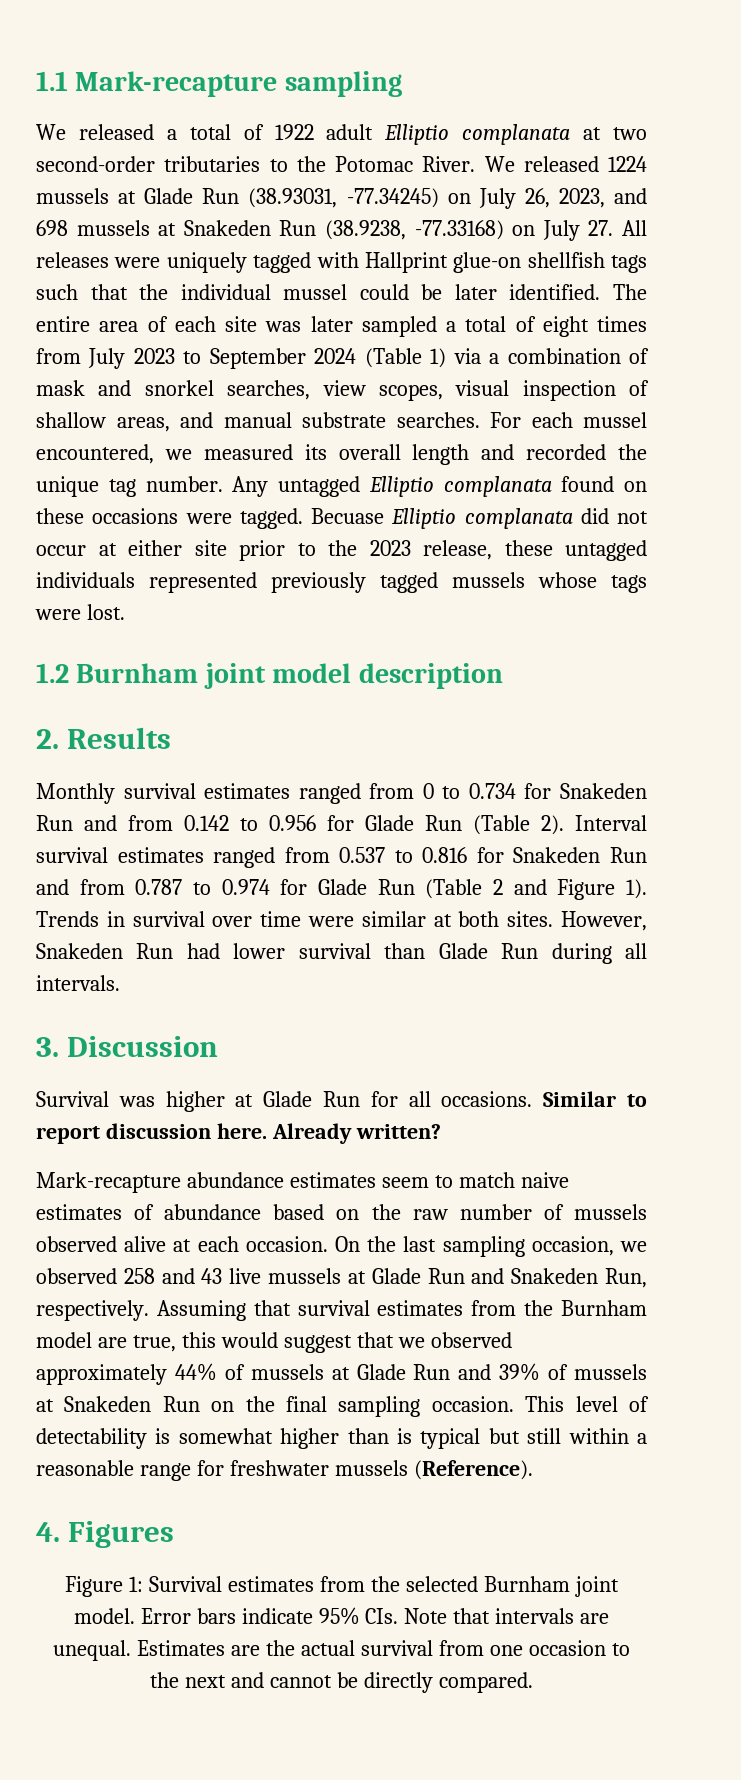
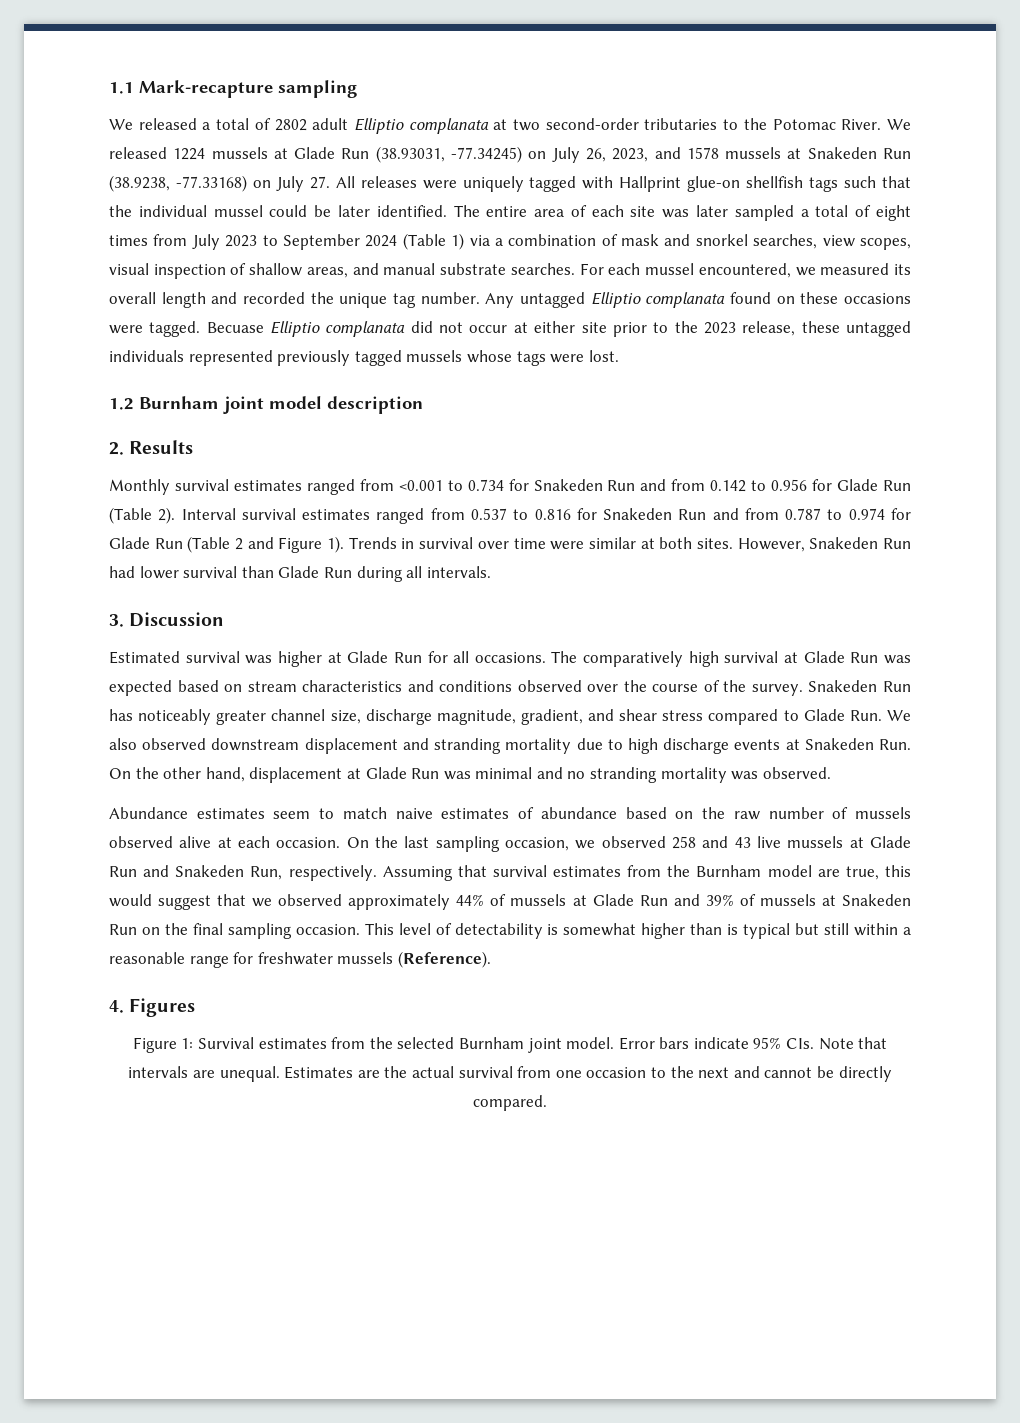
[274,124,314,140] 1922 -> [274,119,307,131] 2802
[36,220,68,236] 698 -> [686,147,719,159] 1578
[422,783,434,799] 0 -> [398,480,443,491] <0.001
[36,1091,109,1107] Survival -> [109,651,240,664] Estimated survival
[543,1091,647,1107] [36,1123,441,1144] [36,1172,284,1193] Similar to report discussion here. Already written? // Mark-recapture abundance -> [551,651,911,667] [109,680,911,696] [109,709,911,725] [109,738,911,754] [109,767,831,783] [109,807,188,819] The comparatively high survival at Glade Run was expected based on stream characteristics and conditions observed over the course of the survey. Snakeden Run has noticeably greater channel size, discharge magnitude, gradient, and shear stress compared to Glade Run. We also observed downstream displacement and stranding mortality due to high discharge events at Snakeden Run. On the other hand, displacement at Glade Run was minimal and no stranding mortality was observed. // Abundance

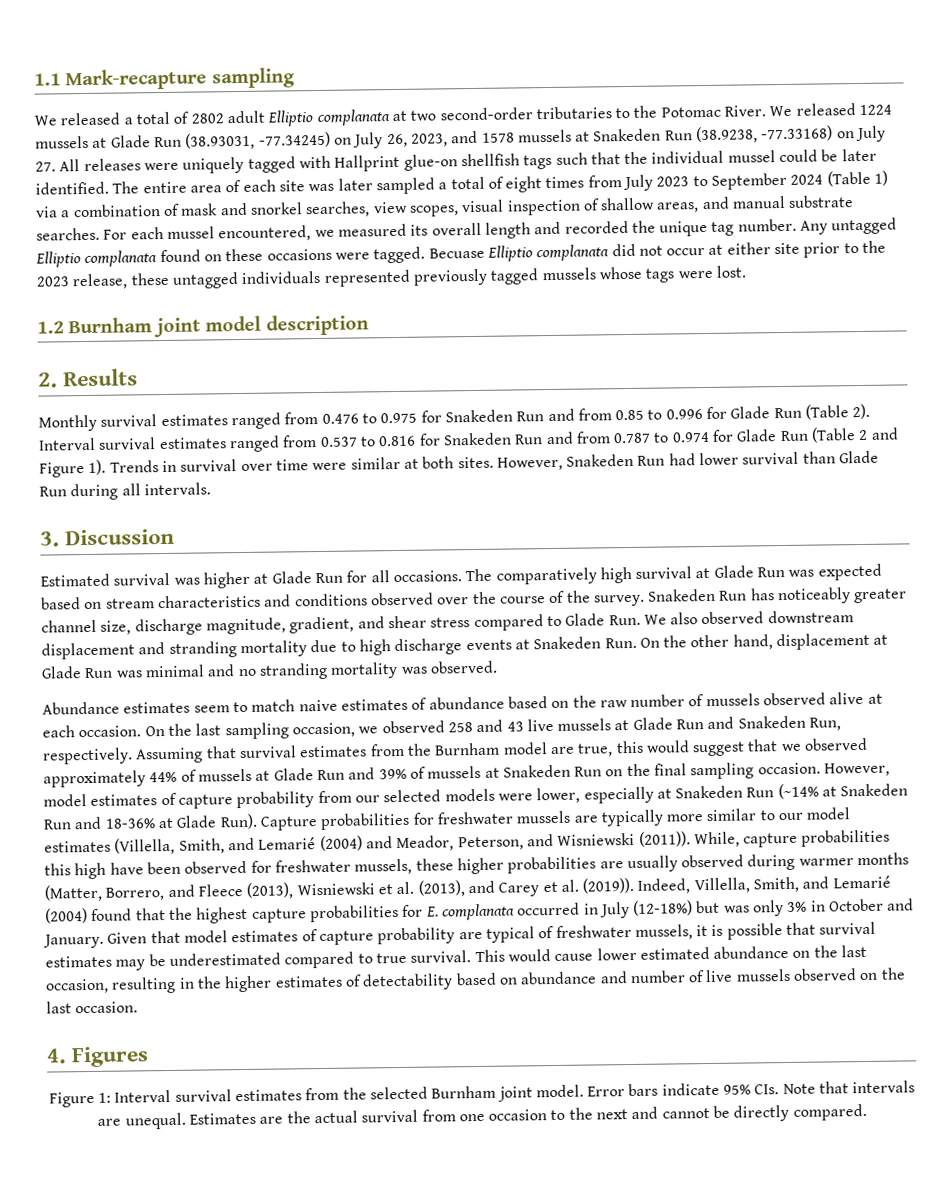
[398,479,808,492] <0.001 to 0.734 for Snakeden Run and from 0.142 to 0.956 -> [321,408,703,424] 0.476 to 0.975 for Snakeden Run and from 0.85 to 0.996
[364,923,911,939] [109,951,491,968] This level of detectability is somewhat higher than is typical but still within a reasonable range for freshwater mussels (Reference). -> [824,762,891,777] [43,783,909,809] [43,807,851,831] [44,829,891,855] [44,852,910,880] [44,875,891,902] [45,898,915,924] [43,921,877,949] [45,944,868,971] [45,967,906,994] [46,1001,139,1014] However, model estimates of capture probability from our selected models were lower, especially at Snakeden Run (~14% at Snakeden Run and 18-36% at Glade Run). Capture probabilities for freshwater mussels are typically more similar to our model estimates (Villella, Smith, and Lemarié (2004) and Meador, Peterson, and Wisniewski (2011)). While, capture probabilities this high have been observed for freshwater mussels, these higher probabilities are usually observed during warmer months (Matter, Borrero, and Fleece (2013), Wisniewski et al. (2013), and Carey et al. (2019)). Indeed, Villella, Smith, and Lemarié (2004) found that the highest capture probabilities for E. complanata occurred in July (12-18%) but was only 3% in October and January. Given that model estimates of capture probability are typical of freshwater mussels, it is possible that survival estimates may be underestimated compared to true survival. This would cause lower estimated abundance on the last occasion, resulting in the higher estimates of detectability based on abundance and number of live mussels observed on the last occasion.
[197,1037,254,1049] Survival -> [114,1089,232,1103] Interval survival

